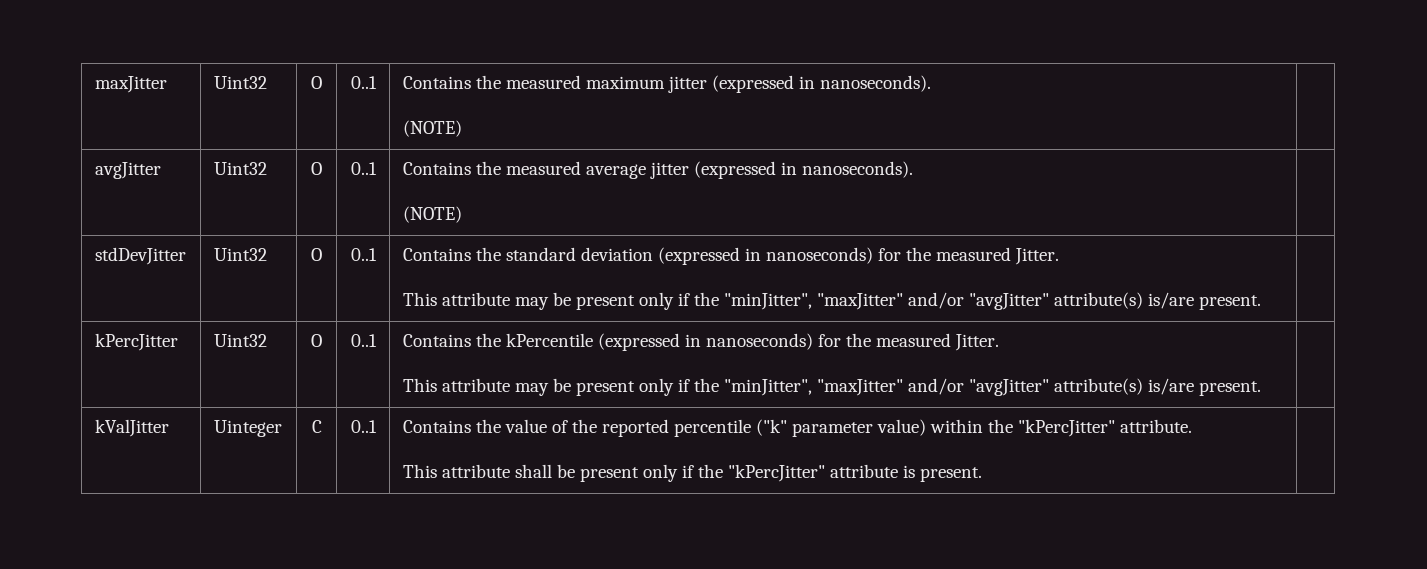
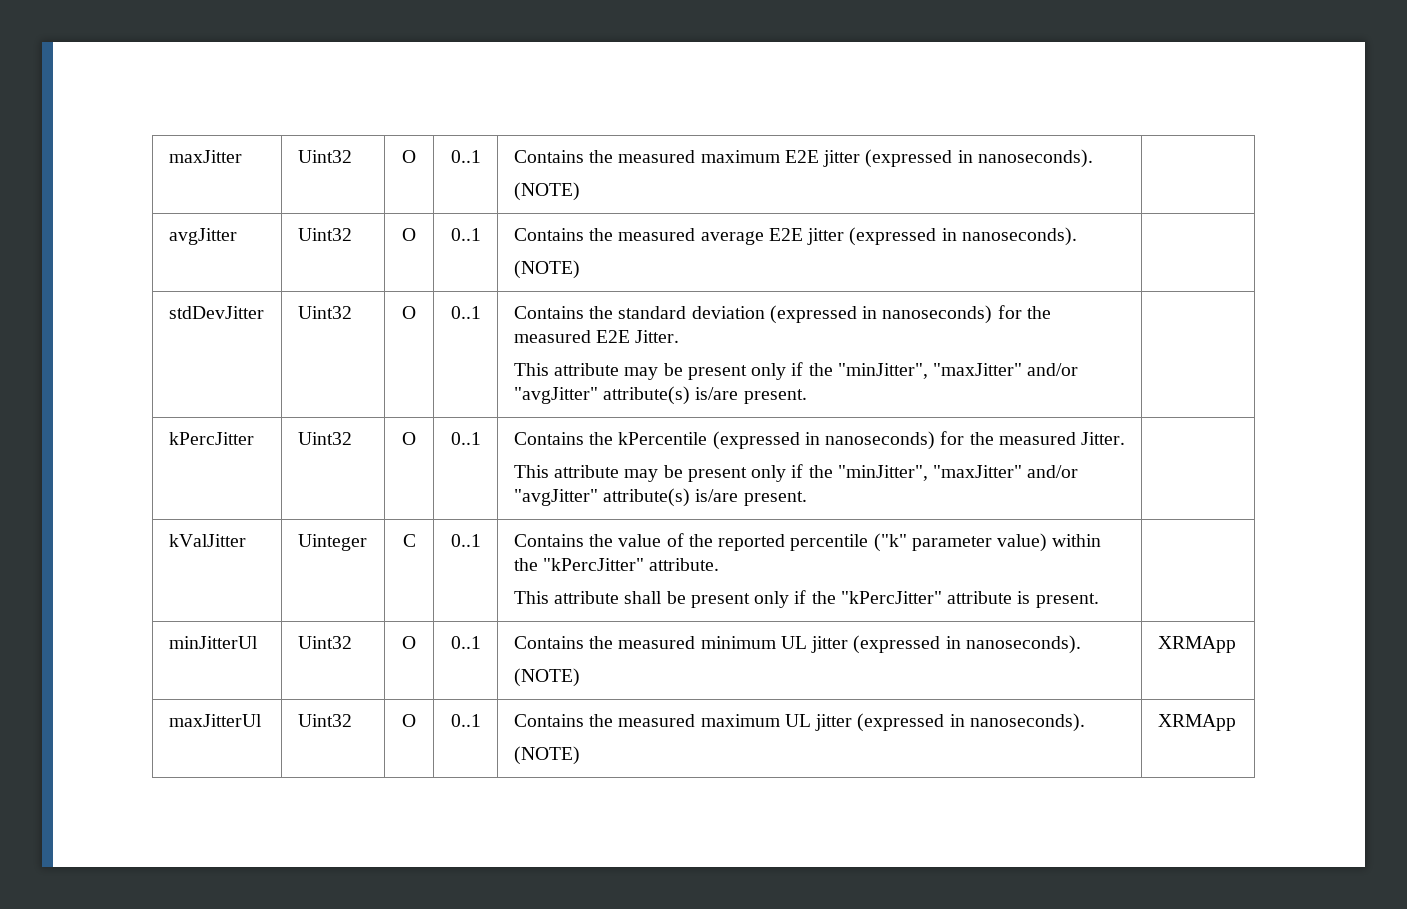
(665, 82) none -> [784,150,819,163] E2E
(646, 171) none -> [768,228,803,241] E2E
(1011, 254) none -> [596,330,631,343] E2E
(982, 474) none -> [168,636,258,649] [297,636,352,649] [402,636,416,649] [450,636,481,649] [513,635,1081,654] [513,668,580,687] [1157,636,1236,653] [168,714,262,727] [297,714,352,727] [402,714,416,727] [450,714,481,727] [513,713,1085,732] [513,746,580,765] [1157,714,1236,731] // minJitterUl | Uint32 | O | 0..1 | Contains the measured minimum UL jitter (expressed in nanoseconds). // (NOTE) | XRMApp // maxJitterUl | Uint32 | O | 0..1 | Contains the measured maximum UL jitter (expressed in nanoseconds). // (NOTE) | XRMApp

